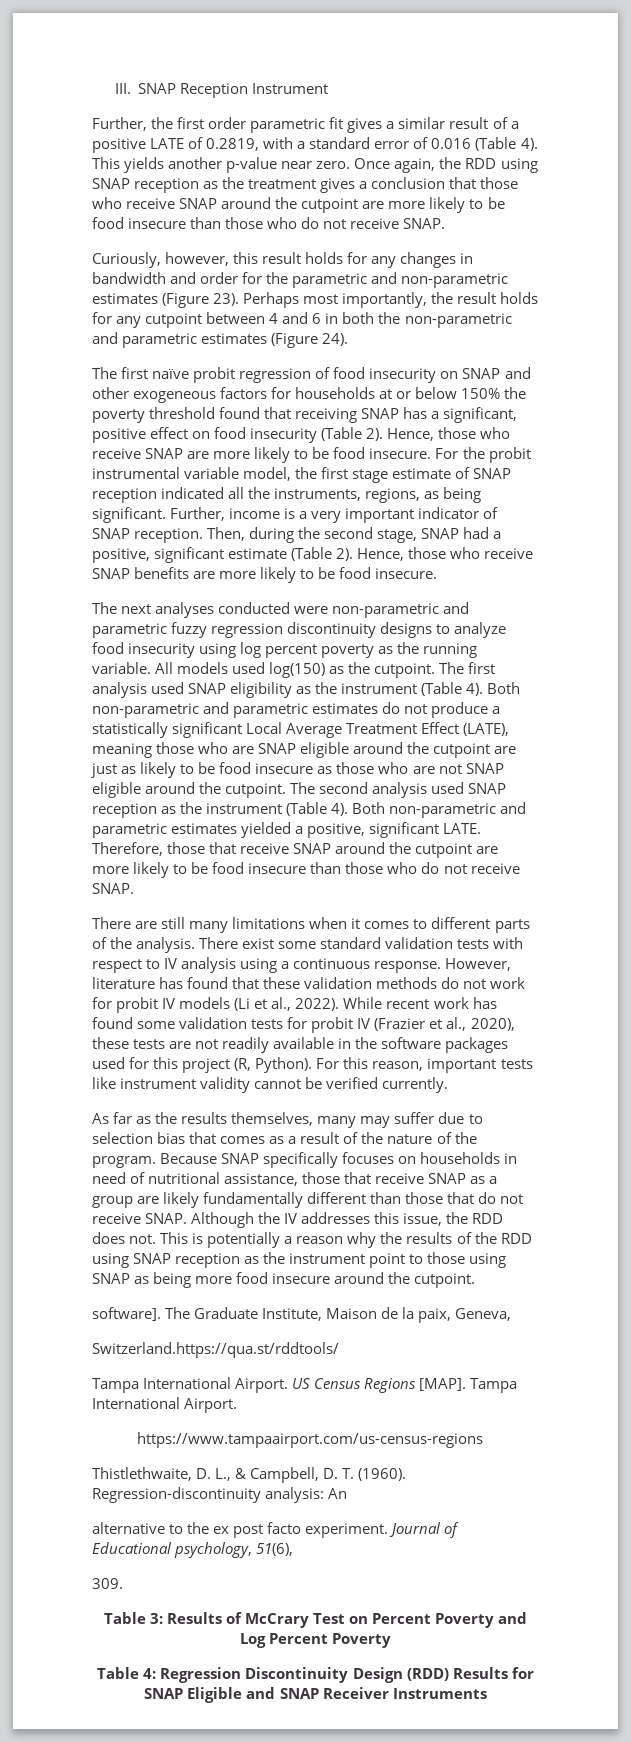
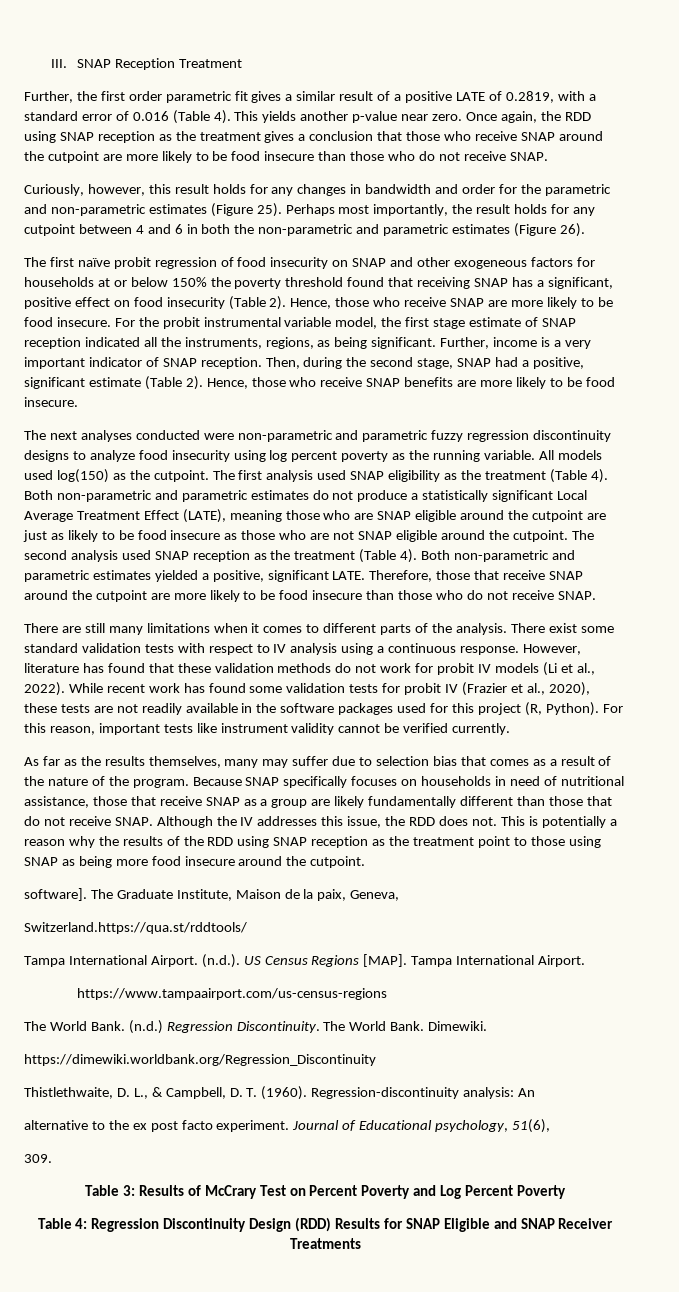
[252,83,329,94] Instrument -> [178,59,242,68] Treatment
[213,293,240,306] 23). -> [256,203,282,217] 25).
[322,333,349,346] 24). -> [559,223,585,237] 26).
[341,683,418,694] instrument -> [484,471,546,480] treatment
[206,803,283,814] instrument -> [294,551,356,560] treatment
[289,1253,366,1264] instrument -> [412,837,474,846] treatment
(289, 1385) none -> [201,954,240,968] (n.d.).
(484, 1440) none -> [24,1020,488,1034] [24,1054,376,1066] // The World Bank. (n.d.) Regression Discontinuity. The World Bank. Dimewiki. // https://dimewiki.worldbank.org/Regression_Discontinuity
[392,1688,487,1699] Instruments -> [289,1238,361,1249] Treatments

